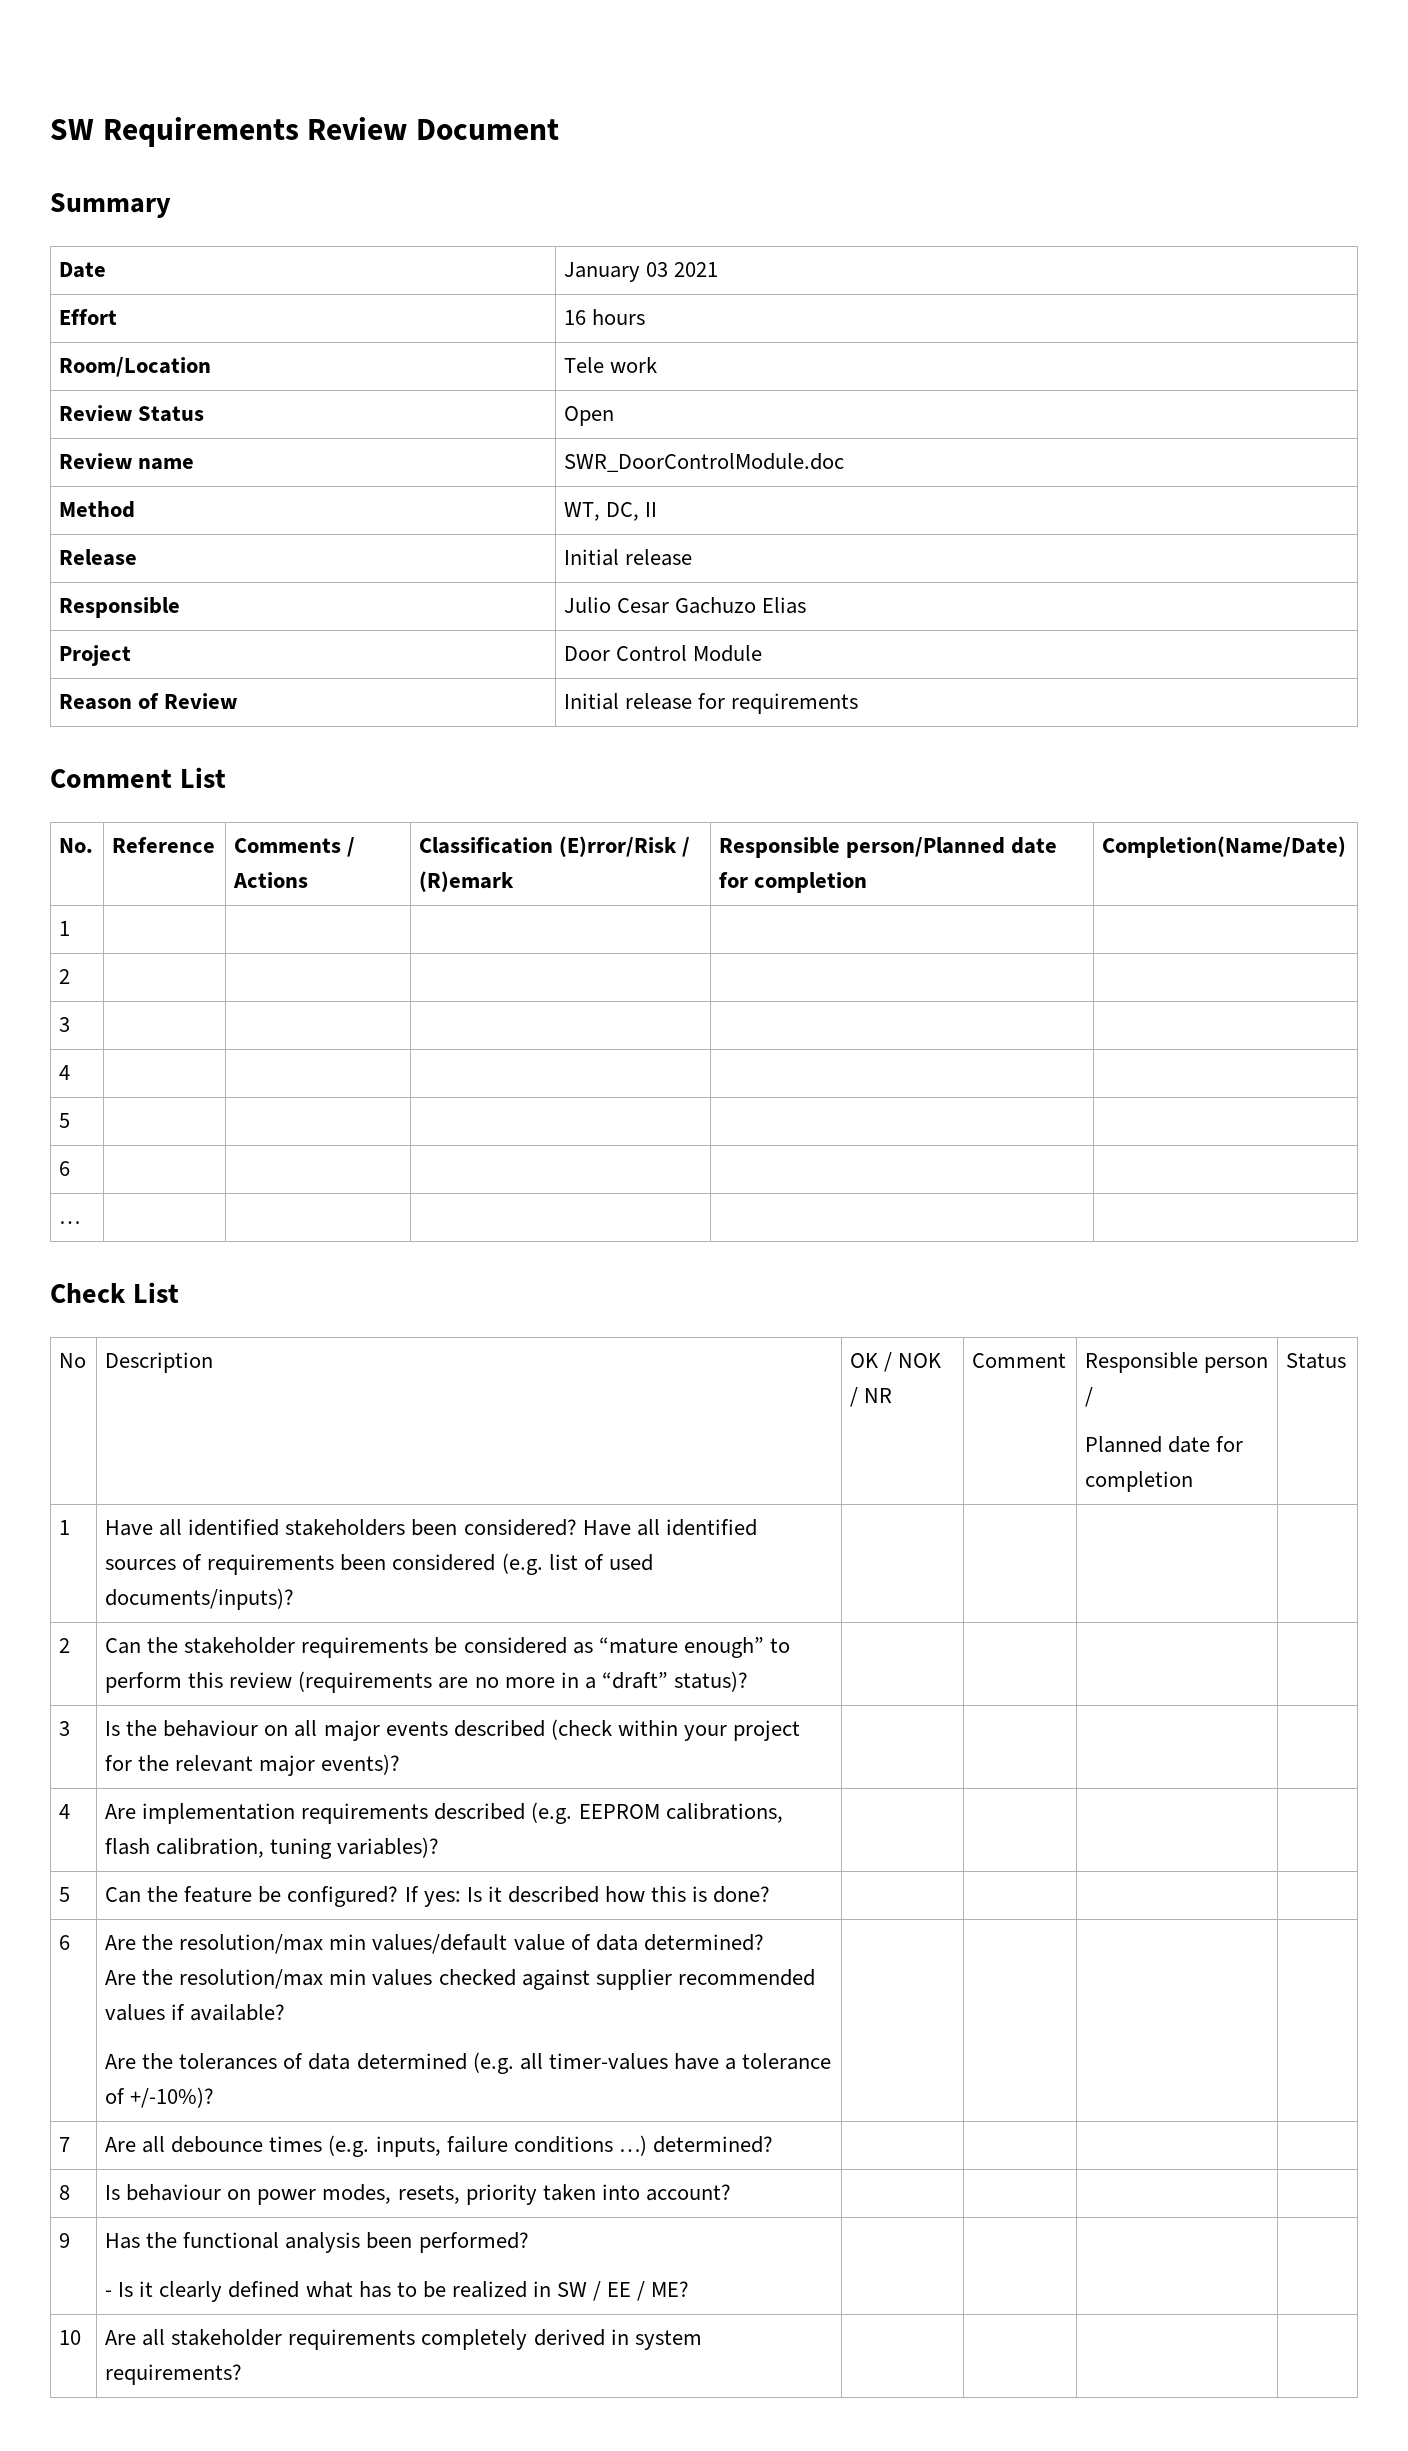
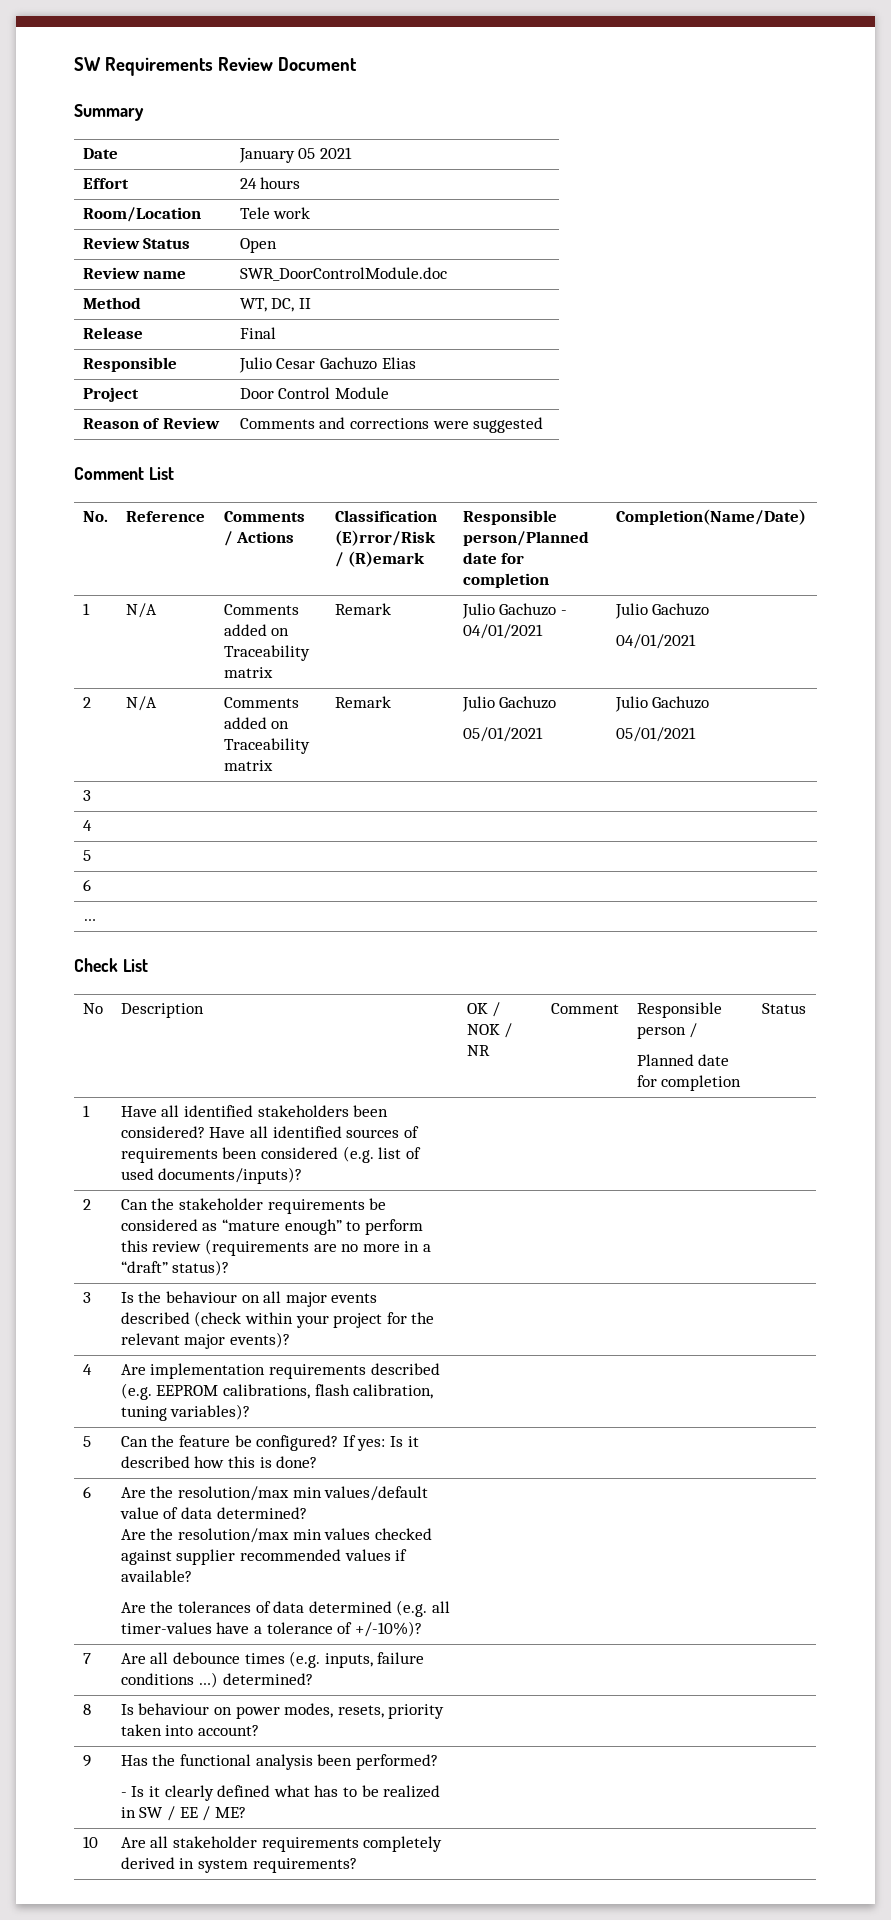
[646,262,669,277] 03 -> [298,148,316,159] 05
[564,310,587,325] 16 -> [239,178,257,189] 24
[564,549,693,566] Initial release -> [239,327,276,339] Final
[564,693,859,714] Initial release for requirements -> [239,417,544,433] Comments and corrections were suggested
[59,969,71,984] | | | | // 2 | | | | | -> [125,603,157,618] [223,604,299,615] [223,624,290,636] [223,645,310,661] [223,667,273,678] [334,603,391,615] [461,603,567,619] [462,624,543,639] [614,603,710,619] [615,634,696,649] [82,697,91,708] [125,696,157,711] [223,697,299,708] [223,717,290,729] [223,738,310,754] [223,760,273,771] [334,696,391,708] [461,696,557,712] [462,727,543,742] [614,696,710,712] [615,727,696,742] N/A | Comments added on Traceability matrix | Remark | Julio Gachuzo - 04/01/2021 | Julio Gachuzo // 04/01/2021 // 2 | N/A | Comments added on Traceability matrix | Remark | Julio Gachuzo // 05/01/2021 | Julio Gachuzo // 05/01/2021

